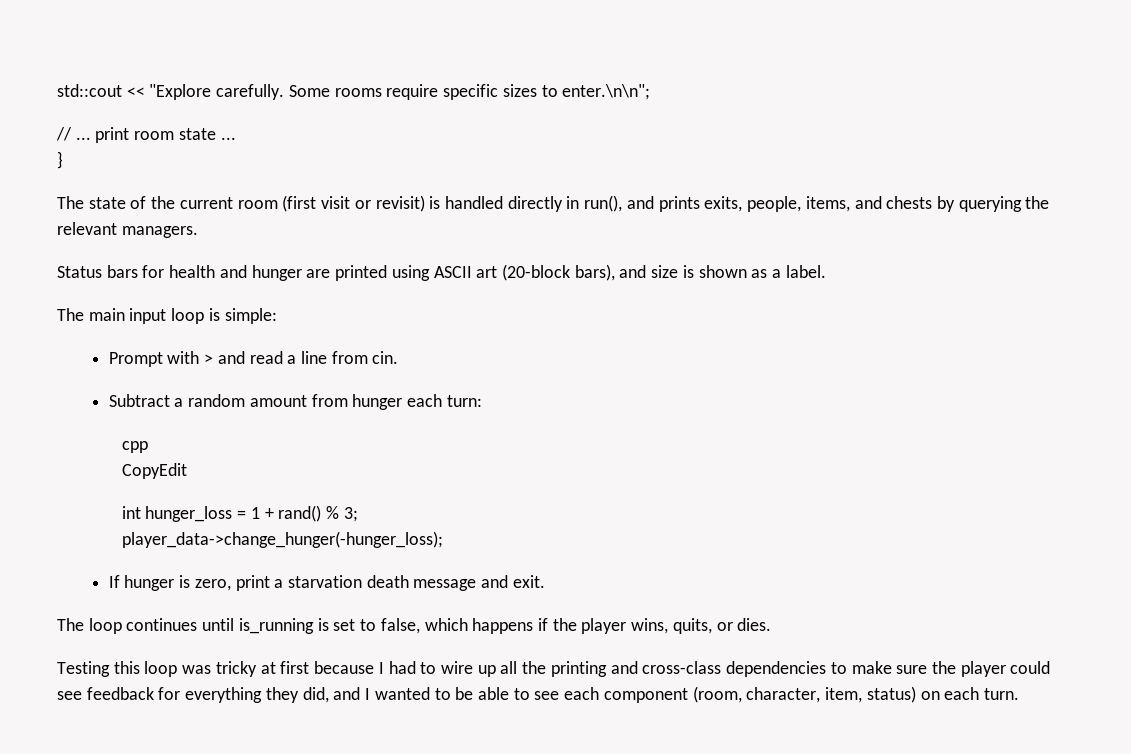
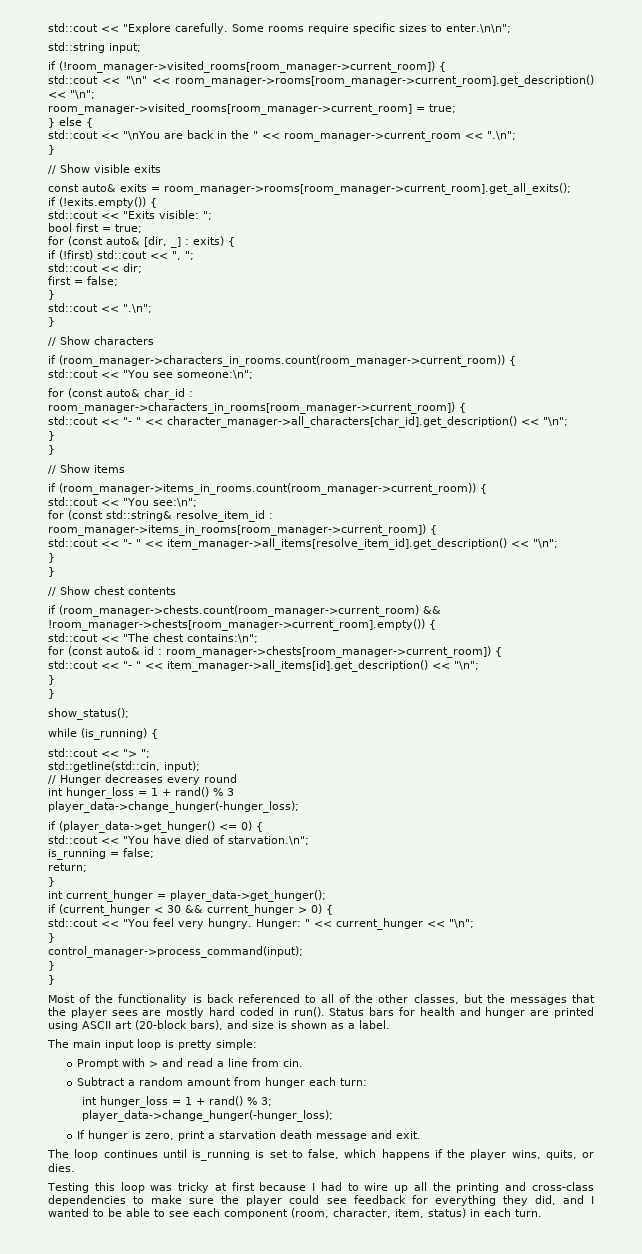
[56,127,236,143] [57,151,63,169] [57,195,1050,212] [57,222,198,238] // ... print room state ... // } // The state of the current room (first visit or revisit) is handled directly in run(), and prints exits, people, items, and chests by querying the relevant managers. // -> [48,42,141,53] [48,61,446,73] [48,75,594,87] [48,90,95,99] [48,103,456,115] [48,117,93,128] [48,130,516,142] [48,145,55,155] [48,164,161,174] [48,183,571,195] [48,197,157,208] [48,210,212,220] [48,223,142,233] [48,236,235,248] [48,250,194,260] [48,263,142,273] [48,276,118,286] [48,290,55,300] [48,303,152,313] [48,317,55,327] [48,336,154,346] [48,355,516,367] [48,369,253,379] [48,388,193,400] [48,402,466,414] [48,416,568,428] [48,431,55,441] [48,445,55,455] [48,464,125,474] [48,483,487,495] [48,497,197,507] [48,510,273,522] [48,524,437,536] [48,538,558,550] [48,553,55,563] [48,567,55,577] [48,586,176,596] [48,605,441,617] [48,619,436,631] [48,633,258,643] [48,646,502,658] [48,660,479,672] [48,675,55,685] [48,689,55,699] [48,708,129,720] [48,728,158,740] [48,748,150,758] [48,761,200,772] [48,774,237,785] [48,787,234,799] [48,801,299,813] [48,821,263,833] [48,835,309,845] [48,848,154,860] [48,863,87,872] [48,877,55,887] [48,890,326,902] [48,904,333,916] [48,918,474,930] [48,933,55,943] [48,946,303,958] [48,961,55,971] [48,975,55,985] [48,994,595,1005] [48,1007,325,1018] std::string input; // if (!room_manager->visited_rooms[room_manager->current_room]) { // std::cout << "\n" << room_manager->rooms[room_manager->current_room].get_description() << "\n"; // room_manager->visited_rooms[room_manager->current_room] = true; // } else { // std::cout << "\nYou are back in the " << room_manager->current_room << ".\n"; // } // // Show visible exits // const auto& exits = room_manager->rooms[room_manager->current_room].get_all_exits(); // if (!exits.empty()) { // std::cout << "Exits visible: "; // bool first = true; // for (const auto& [dir, _] : exits) { // if (!first) std::cout << ", "; // std::cout << dir; // first = false; // } // std::cout << ".\n"; // } // // Show characters // if (room_manager->characters_in_rooms.count(room_manager->current_room)) { // std::cout << "You see someone:\n"; // for (const auto& char_id : room_manager->characters_in_rooms[room_manager->current_room]) { // std::cout << "- " << character_manager->all_characters[char_id].get_description() << "\n"; // } // } // // Show items // if (room_manager->items_in_rooms.count(room_manager->current_room)) { // std::cout << "You see:\n"; // for (const std::string& resolve_item_id : room_manager->items_in_rooms[room_manager->current_room]) { // std::cout << "- " << item_manager->all_items[resolve_item_id].get_description() << "\n"; // } // } // // Show chest contents // if (room_manager->chests.count(room_manager->current_room) && !room_manager->chests[room_manager->current_room].empty()) { // std::cout << "The chest contains:\n"; // for (const auto& id : room_manager->chests[room_manager->current_room]) { // std::cout << "- " << item_manager->all_items[id].get_description() << "\n"; // } // } // show_status(); // while (is_running) { // std::cout << "> "; // std::getline(std::cin, input); // // Hunger decreases every round // int hunger_loss = 1 + rand() % 3 // player_data->change_hunger(-hunger_loss); // if (player_data->get_hunger() <= 0) { // std::cout << "You have died of starvation.\n"; // is_running = false; // return; // } // int current_hunger = player_data->get_hunger(); // if (current_hunger < 30 && current_hunger > 0) { // std::cout << "You feel very hungry. Hunger: " << current_hunger << "\n"; // } // control_manager->process_command(input); // } // } // Most of the functionality is back referenced to all of the other classes, but the messages that the player sees are mostly hard coded in run().
(220, 314) none -> [178,1040,212,1050] pretty
[121,441,148,453] [121,463,187,479] // cpp // CopyEdit -> (368, 1082) none
[920,691,940,700] on -> [470,1209,480,1217] in

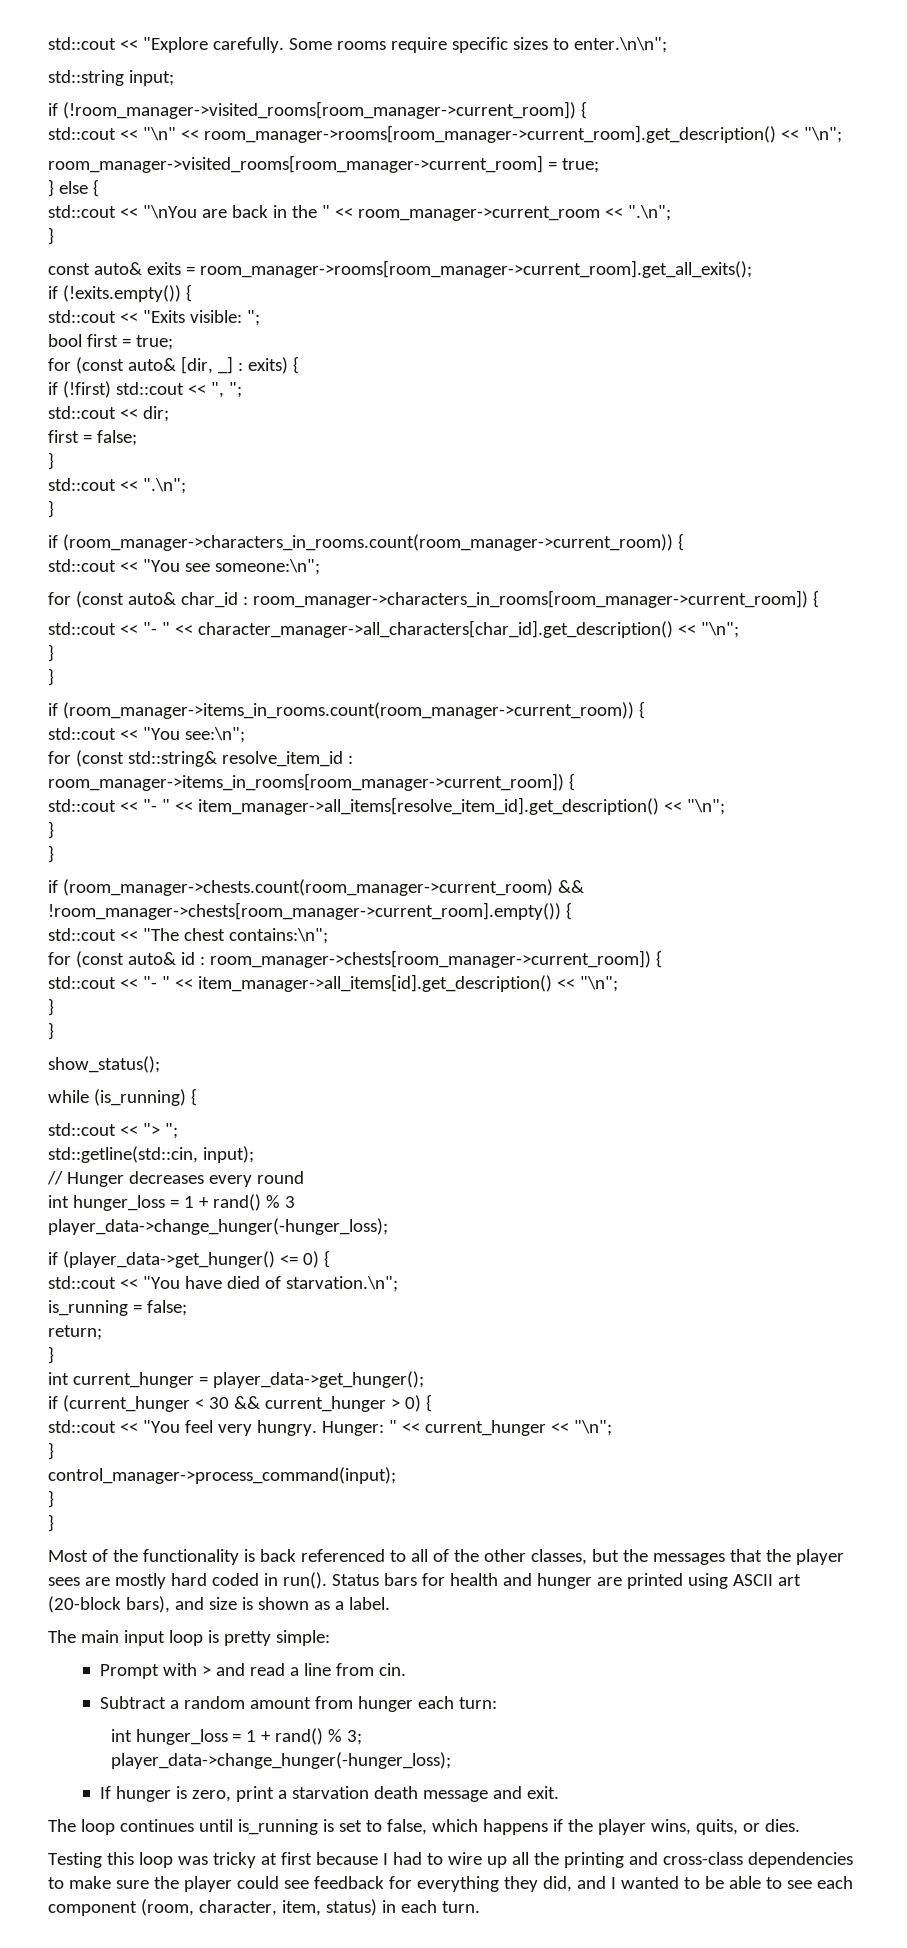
[48,164,161,174] // // Show visible exits -> (54, 236) none
[48,336,154,346] // // Show characters -> (54, 509) none
[48,464,125,474] // // Show items -> (54, 677) none
[48,586,176,596] // // Show chest contents -> (54, 854) none

